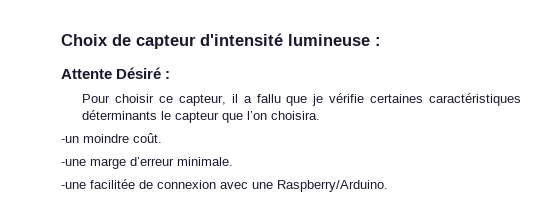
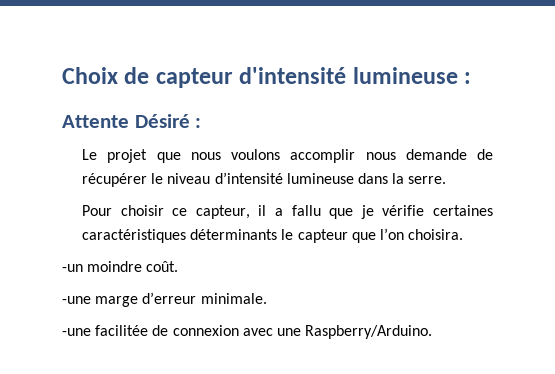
(171, 75) none -> [81,149,493,163] [81,172,447,187] // Le projet que nous voulons accomplir nous demande de récupérer le niveau d’intensité lumineuse dans la serre.

